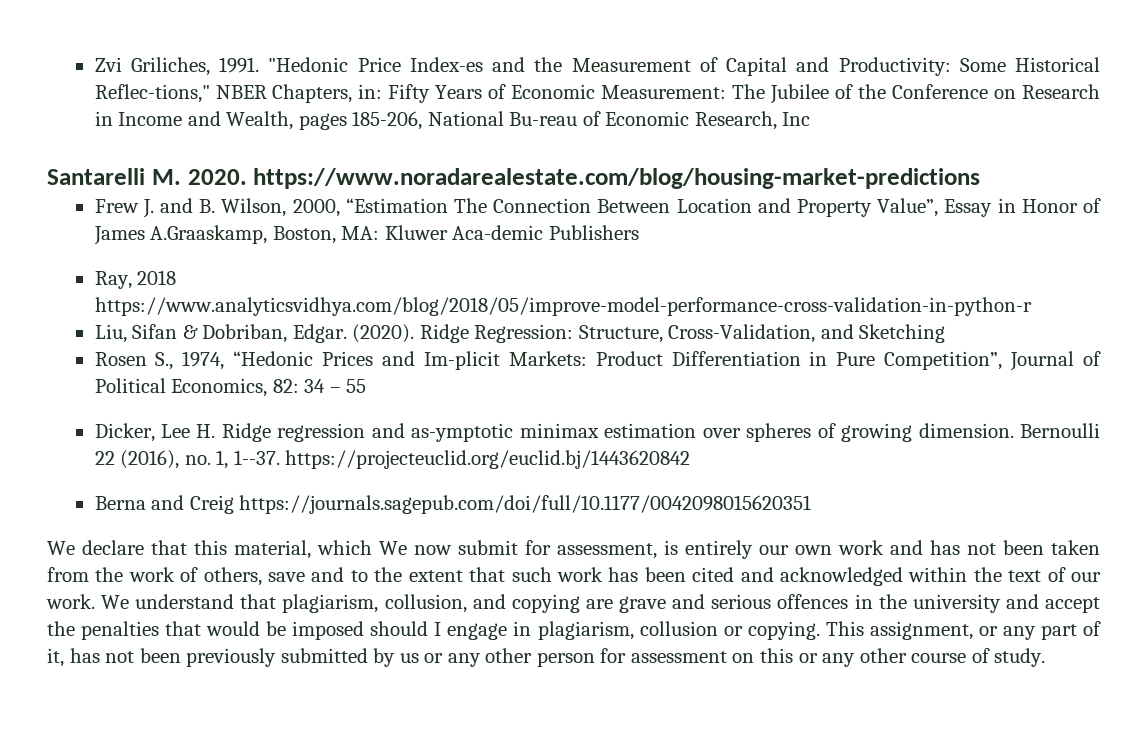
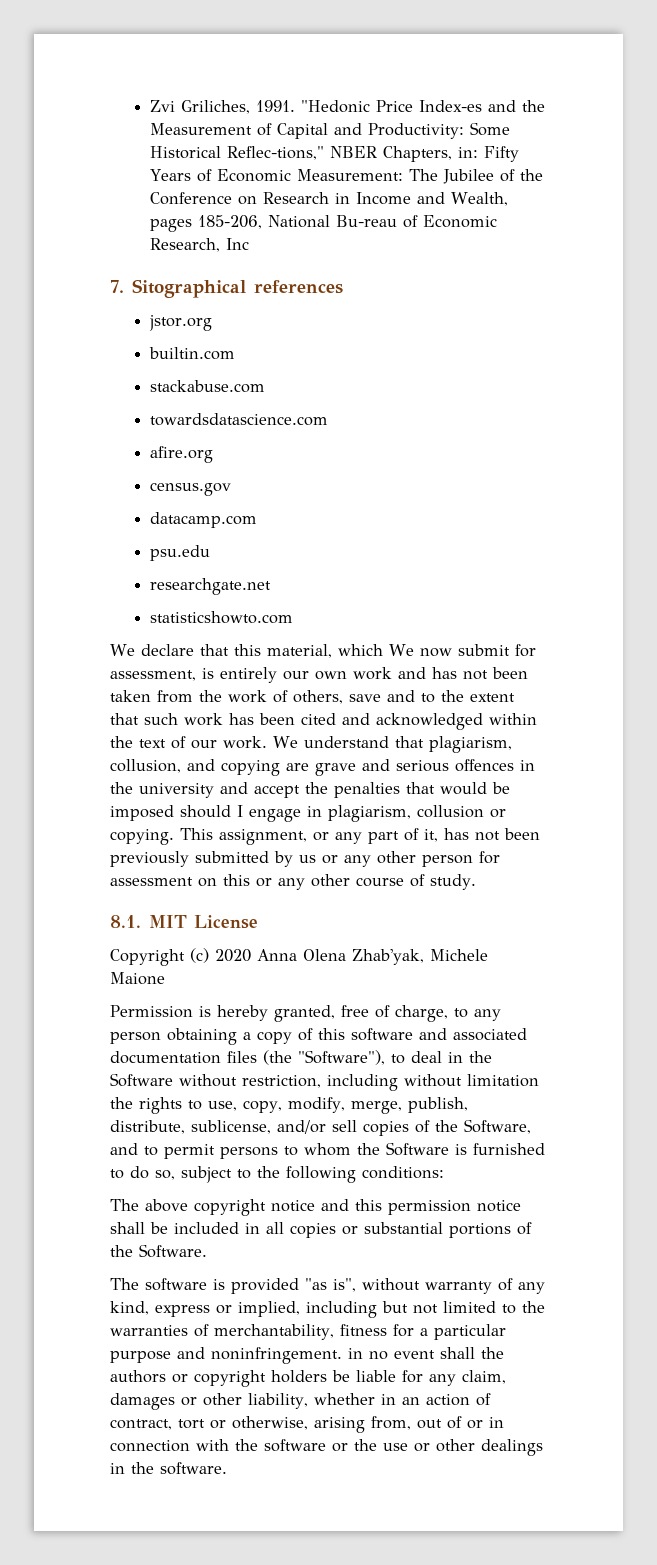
[47,168,981,189] [94,198,1101,218] [93,225,639,245] [94,270,177,289] [94,297,1032,316] [94,324,946,343] [94,351,1102,371] [94,378,367,397] [94,423,1101,442] [94,450,691,469] [94,495,812,514] Santarelli M. 2020. https://www.noradarealestate.com/blog/housing-market-predictions // Frew J. and B. Wilson, 2000, “Estimation The Connection Between Location and Property Value”, Essay in Honor of James A.Graaskamp, Boston, MA: Kluwer Aca-demic Publishers // Ray, 2018 https://www.analyticsvidhya.com/blog/2018/05/improve-model-performance-cross-validation-in-python-r // Liu, Sifan & Dobriban, Edgar. (2020). Ridge Regression: Structure, Cross-Validation, and Sketching // Rosen S., 1974, “Hedonic Prices and Im-plicit Markets: Product Differentiation in Pure Competition”, Journal of Political Economics, 82: 34 – 55 // Dicker, Lee H. Ridge regression and as-ymptotic minimax estimation over spheres of growing dimension. Bernoulli 22 (2016), no. 1, 1--37. https://projecteuclid.org/euclid.bj/1443620842 // Berna and Creig https://journals.sagepub.com/doi/full/10.1177/0042098015620351 -> [110,279,344,298] [149,315,213,331] [149,347,236,360] [150,380,266,393] [150,413,329,426] [150,446,214,463] [150,482,232,496] [150,512,258,528] [150,545,211,561] [150,578,272,595] [150,611,294,624] 7. Sitographical references // jstor.org // builtin.com // stackabuse.com // towardsdatascience.com // afire.org // census.gov // datacamp.com // psu.edu // researchgate.net // statisticshowto.com
(1046, 657) none -> [110,915,259,929] [110,948,488,966] [110,972,165,985] [110,1005,501,1022] [110,1028,527,1045] [110,1050,492,1065] [110,1073,539,1091] [110,1097,468,1114] [110,1119,531,1136] [110,1142,545,1159] [110,1166,444,1183] [110,1199,521,1216] [110,1222,532,1238] [110,1244,207,1258] [110,1278,545,1294] [110,1301,545,1318] [110,1324,506,1340] [110,1347,504,1364] [110,1370,506,1387] [110,1393,491,1410] [110,1416,504,1433] [110,1439,543,1456] [110,1462,227,1475] // 8.1. MIT License // Copyright (c) 2020 Anna Olena Zhab'yak, Michele Maione // Permission is hereby granted, free of charge, to any person obtaining a copy of this software and associated documentation files (the "Software"), to deal in the Software without restriction, including without limitation the rights to use, copy, modify, merge, publish, distribute, sublicense, and/or sell copies of the Software, and to permit persons to whom the Software is furnished to do so, subject to the following conditions: // The above copyright notice and this permission notice shall be included in all copies or substantial portions of the Software. // The software is provided "as is", without warranty of any kind, express or implied, including but not limited to the warranties of merchantability, fitness for a particular purpose and noninfringement. in no event shall the authors or copyright holders be liable for any claim, damages or other liability, whether in an action of contract, tort or otherwise, arising from, out of or in connection with the software or the use or other dealings in the software.

